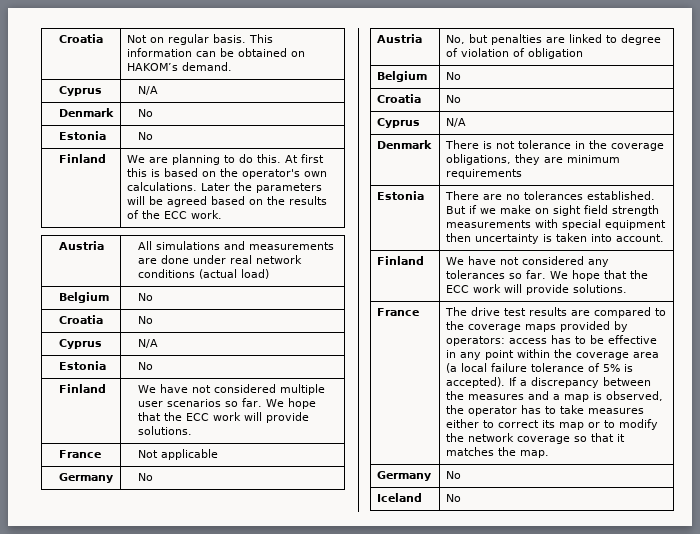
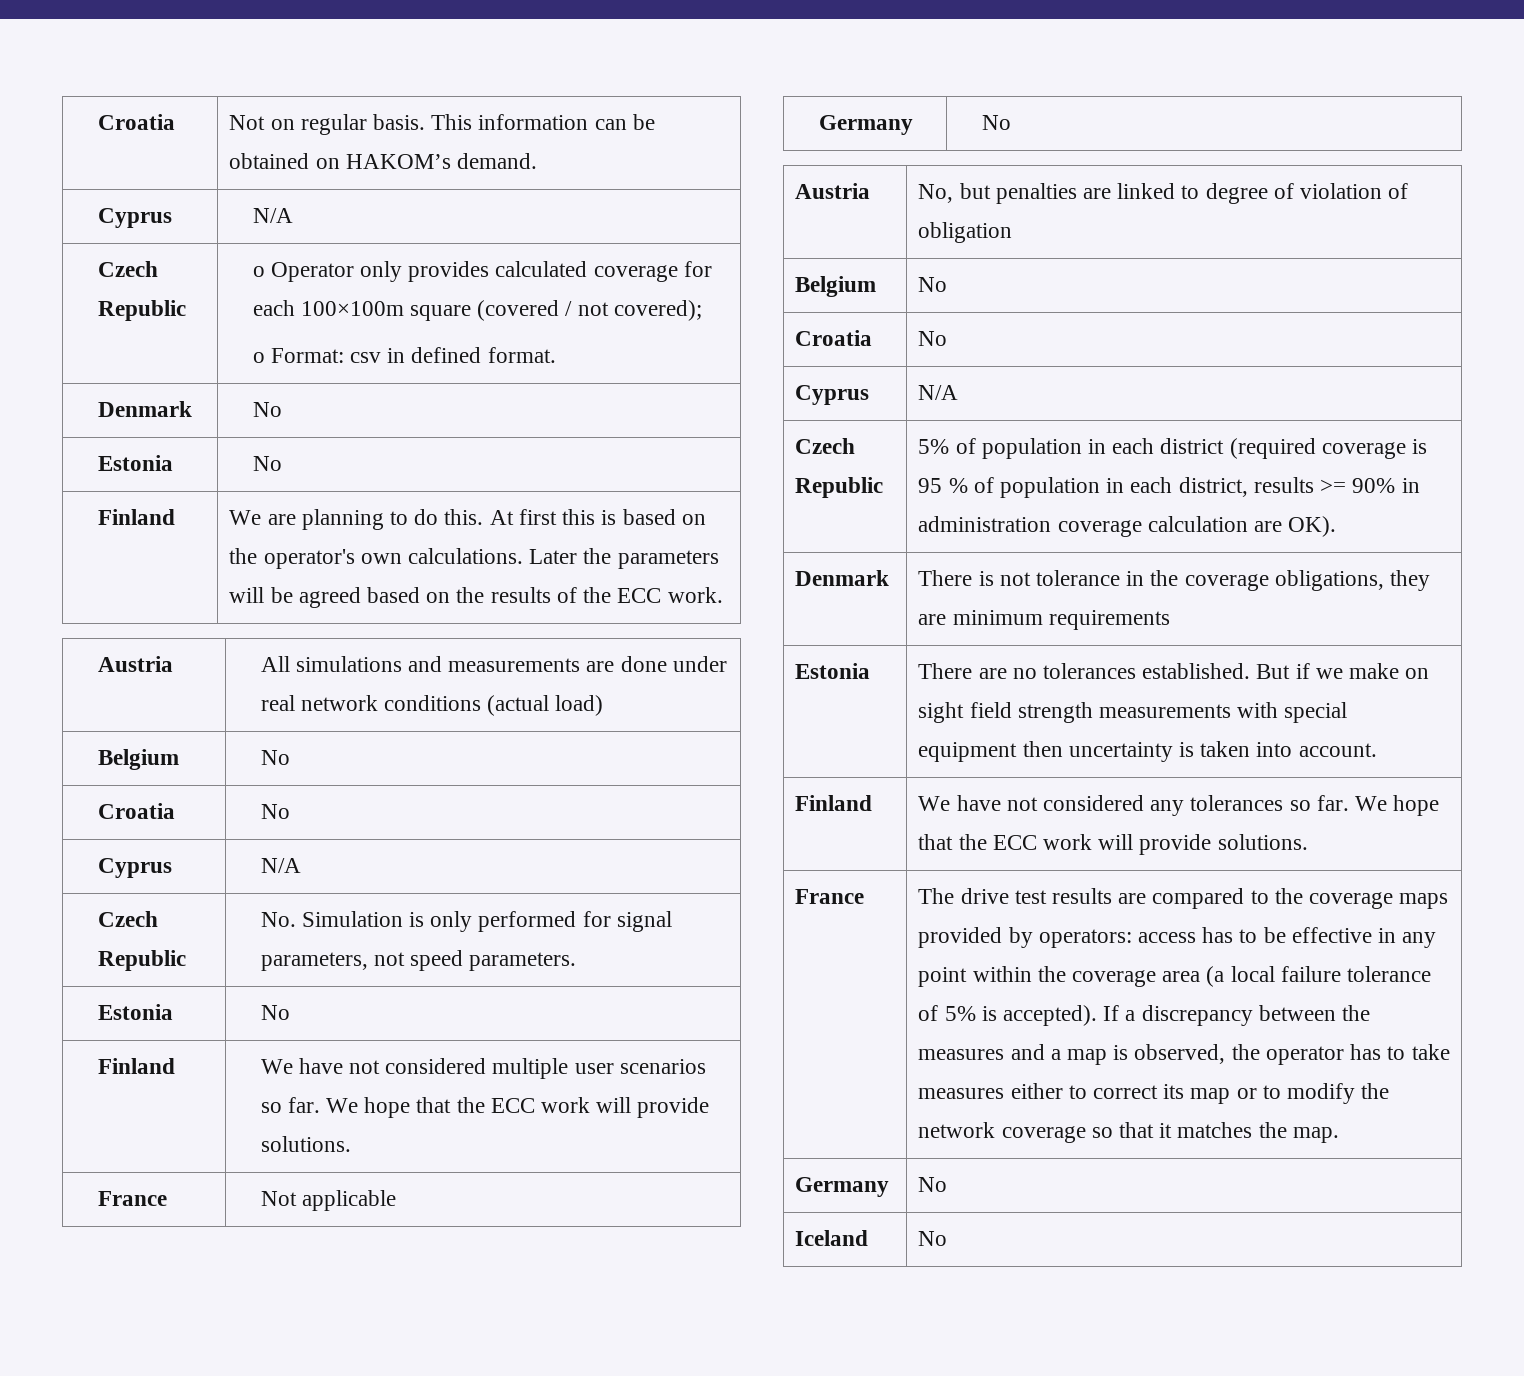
(158, 90) none -> [97,261,158,277] [97,300,186,321] [252,261,712,282] [252,300,702,321] [252,347,556,363] // Czech Republic | o Operator only provides calculated coverage for each 100×100m square (covered / not covered); // o Format: csv in defined format.
(158, 343) none -> [97,911,158,927] [97,950,186,971] [260,911,672,932] [260,950,577,971] // Czech Republic | No. Simulation is only performed for signal parameters, not speed parameters.
(467, 122) none -> [795,438,856,454] [795,477,884,498] [918,438,1428,459] [918,477,1420,498] [918,516,1337,537] // Czech Republic | 5% of population in each district (required coverage is 95 % of population in each district, results >= 90% in administration coverage calculation are OK).

